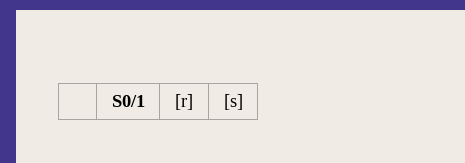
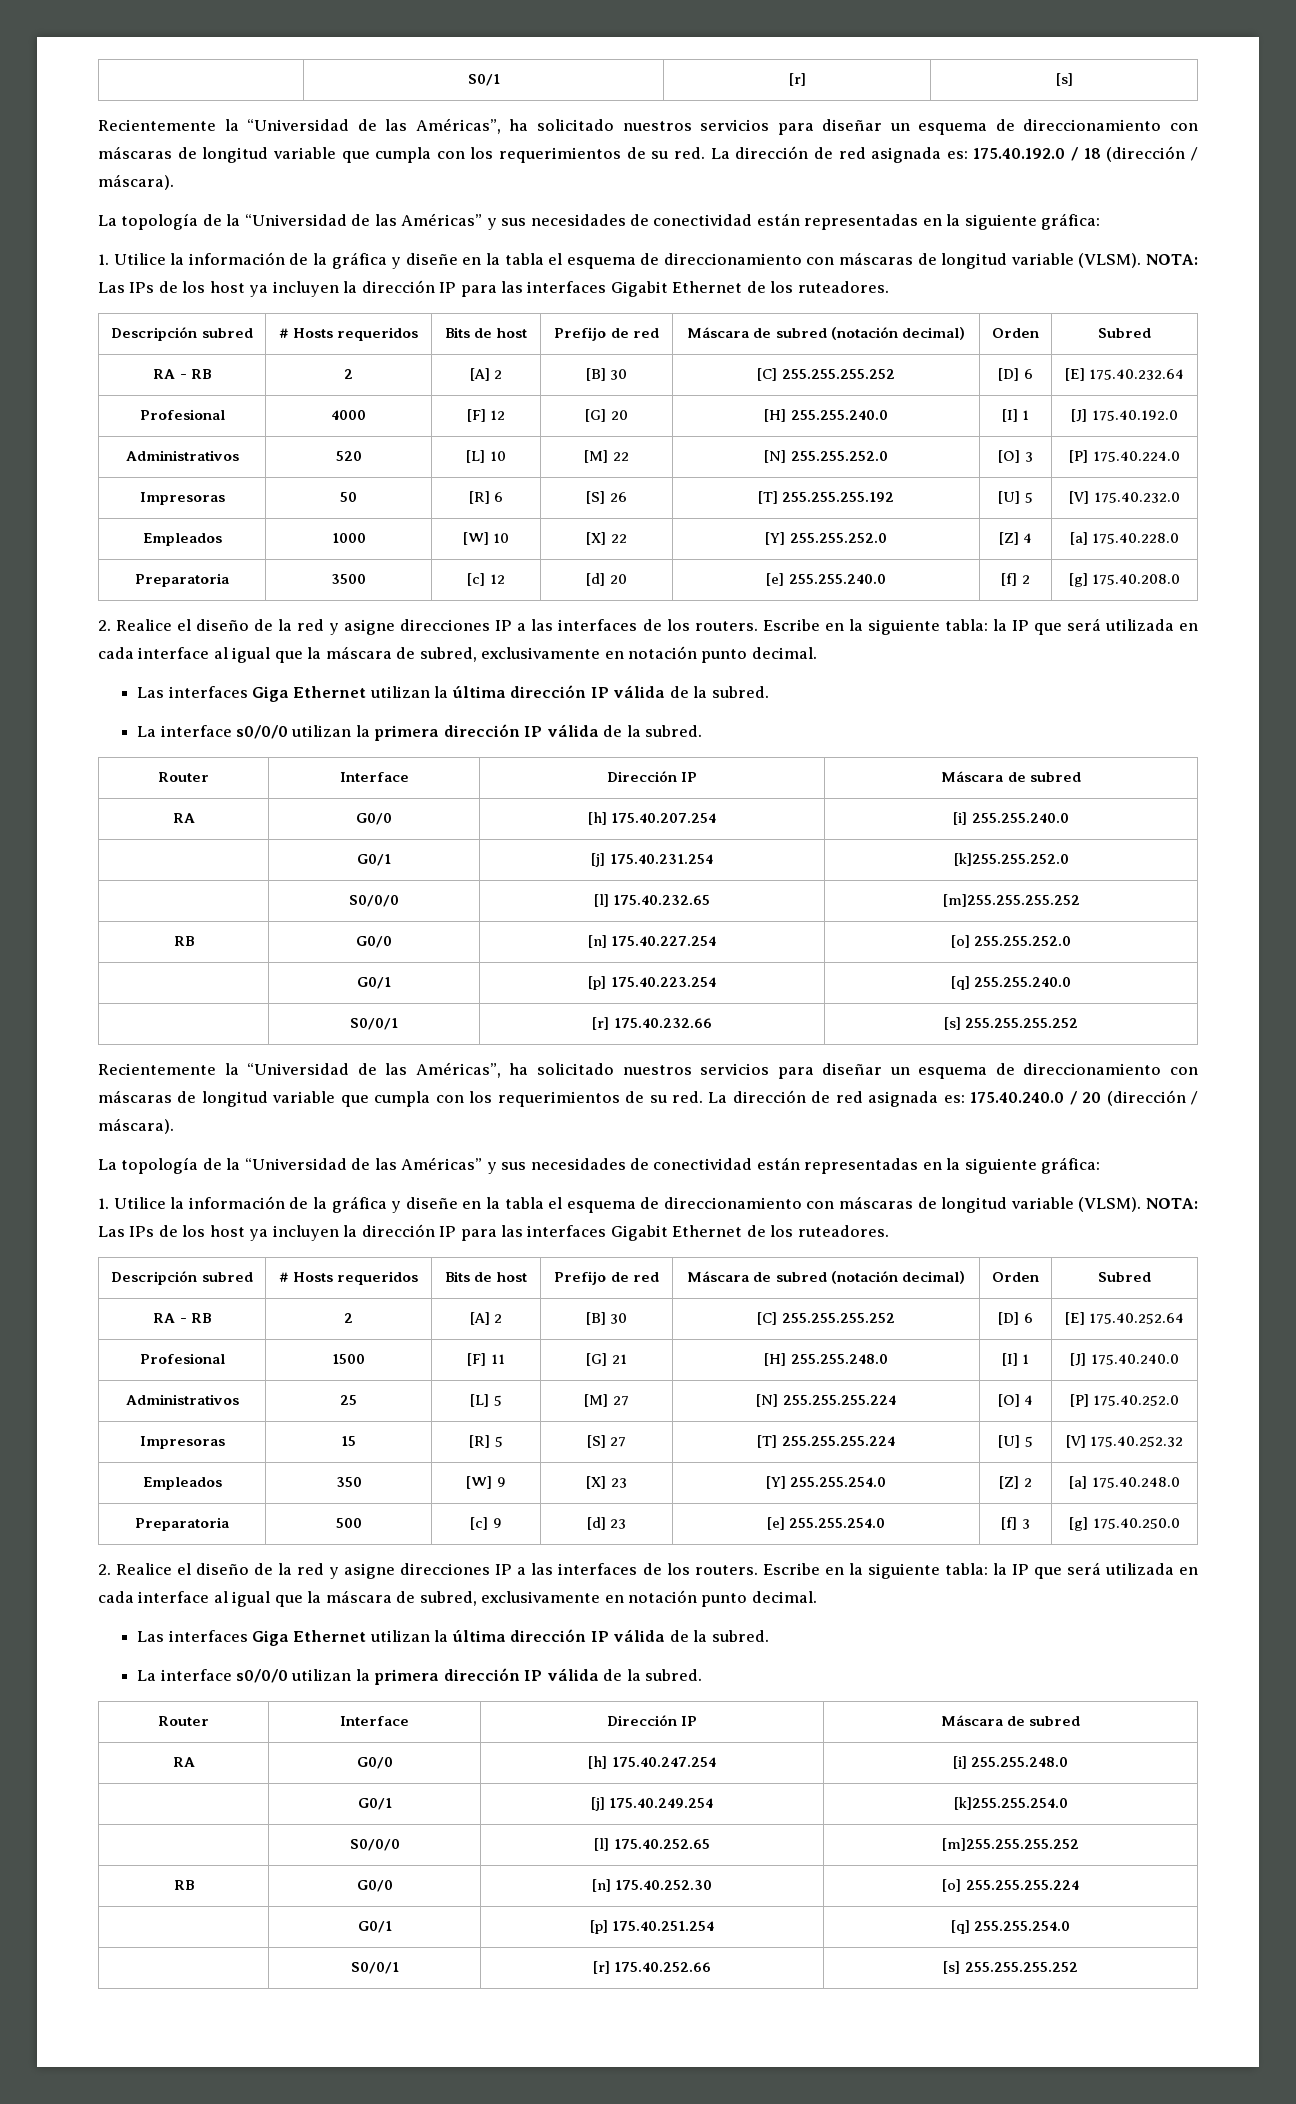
(243, 102) none -> [98,118,1198,135] [98,146,1198,163] [98,174,174,190] [98,213,1101,230] [98,252,1199,269] [98,280,889,297] [111,327,253,341] [279,327,418,341] [444,327,528,338] [554,327,659,341] [687,327,965,340] [992,328,1039,338] [1098,328,1151,338] [153,369,211,379] [344,369,353,379] [469,368,503,381] [585,368,628,381] [757,368,895,381] [998,368,1033,381] [1064,368,1185,381] [139,409,225,420] [331,410,366,420] [466,409,506,422] [585,409,628,422] [764,409,888,422] [1001,409,1030,422] [1071,409,1178,422] [125,450,239,461] [335,451,362,461] [466,450,506,463] [584,450,629,463] [764,450,888,463] [998,450,1033,463] [1069,450,1180,463] [139,492,225,505] [340,492,357,502] [468,491,504,504] [586,491,627,504] [757,491,895,504] [998,491,1033,504] [1069,491,1180,504] [142,533,222,546] [331,533,366,543] [462,532,510,545] [586,532,627,545] [765,532,887,545] [998,532,1033,545] [1069,532,1180,545] [135,573,229,587] [331,574,366,584] [467,573,505,586] [586,573,627,586] [766,573,886,586] [1001,573,1030,586] [1068,573,1181,587] [98,618,1199,635] [98,646,817,663] [137,685,769,702] [137,724,703,741] [158,772,209,782] [339,772,409,782] [606,771,698,782] [941,771,1081,782] [172,813,195,823] [356,813,392,825] [587,812,717,825] [953,812,1069,825] [357,854,391,866] [591,853,713,867] [953,853,1069,866] [349,895,399,907] [593,894,711,907] [942,894,1080,907] [173,936,194,946] [356,936,392,948] [587,935,717,948] [950,935,1072,948] [357,977,391,989] [588,976,716,990] [950,976,1072,990] [350,1018,398,1030] [592,1017,712,1030] [943,1017,1079,1030] [98,1062,1198,1079] [98,1090,1199,1107] [98,1118,174,1134] [98,1157,1101,1174] [98,1196,1199,1213] [98,1224,889,1241] [111,1271,253,1285] [279,1271,418,1285] [444,1271,528,1282] [554,1271,659,1285] [687,1271,965,1284] [992,1272,1039,1282] [1098,1272,1151,1282] [153,1313,211,1323] [344,1313,353,1323] [469,1312,503,1325] [585,1312,628,1325] [757,1312,895,1325] [998,1312,1033,1325] [1064,1312,1185,1325] [139,1353,225,1364] [332,1354,365,1364] [467,1353,505,1366] [586,1353,627,1366] [764,1353,888,1366] [1001,1353,1030,1366] [1070,1353,1179,1366] [125,1394,239,1405] [340,1395,357,1405] [470,1394,502,1407] [584,1394,629,1407] [756,1394,896,1407] [997,1394,1034,1407] [1069,1394,1180,1407] [139,1436,225,1449] [341,1436,356,1446] [469,1435,503,1448] [586,1435,627,1448] [757,1435,895,1448] [998,1435,1033,1448] [1065,1435,1184,1448] [142,1477,222,1490] [335,1477,362,1487] [466,1476,506,1489] [586,1476,627,1489] [765,1476,887,1489] [999,1476,1032,1489] [1069,1476,1180,1489] [135,1517,229,1531] [335,1518,362,1528] [470,1517,502,1530] [586,1517,627,1530] [766,1517,886,1530] [1001,1517,1030,1530] [1069,1517,1180,1531] [98,1562,1199,1579] [98,1590,817,1607] [137,1629,769,1646] [137,1668,703,1685] [158,1716,209,1726] [340,1716,409,1726] [606,1715,698,1726] [940,1715,1081,1726] [172,1757,195,1767] [356,1757,393,1769] [588,1756,716,1769] [952,1756,1069,1769] [357,1798,392,1810] [590,1797,714,1811] [953,1797,1068,1810] [349,1839,400,1851] [594,1838,710,1851] [942,1838,1079,1851] [173,1880,194,1890] [356,1880,393,1892] [591,1879,713,1892] [942,1879,1079,1892] [357,1921,392,1933] [589,1920,715,1934] [950,1920,1071,1934] [350,1962,399,1974] [592,1961,712,1974] [943,1961,1078,1974] // Recientemente la “Universidad de las Américas”, ha solicitado nuestros servicios para diseñar un esquema de direccionamiento con máscaras de longitud variable que cumpla con los requerimientos de su red. La dirección de red asignada es: 175.40.192.0 / 18 (dirección / máscara). // La topología de la “Universidad de las Américas” y sus necesidades de conectividad están representadas en la siguiente gráfica: // 1. Utilice la información de la gráfica y diseñe en la tabla el esquema de direccionamiento con máscaras de longitud variable (VLSM). NOTA: Las IPs de los host ya incluyen la dirección IP para las interfaces Gigabit Ethernet de los ruteadores. // Descripción subred | # Hosts requeridos | Bits de host | Prefijo de red | Máscara de subred (notación decimal) | Orden | Subred // RA - RB | 2 | [A] 2 | [B] 30 | [C] 255.255.255.252 | [D] 6 | [E] 175.40.232.64 // Profesional | 4000 | [F] 12 | [G] 20 | [H] 255.255.240.0 | [I] 1 | [J] 175.40.192.0 // Administrativos | 520 | [L] 10 | [M] 22 | [N] 255.255.252.0 | [O] 3 | [P] 175.40.224.0 // Impresoras | 50 | [R] 6 | [S] 26 | [T] 255.255.255.192 | [U] 5 | [V] 175.40.232.0 // Empleados | 1000 | [W] 10 | [X] 22 | [Y] 255.255.252.0 | [Z] 4 | [a] 175.40.228.0 // Preparatoria | 3500 | [c] 12 | [d] 20 | [e] 255.255.240.0 | [f] 2 | [g] 175.40.208.0 // 2. Realice el diseño de la red y asigne direcciones IP a las interfaces de los routers. Escribe en la siguiente tabla: la IP que será utilizada en cada interface al igual que la máscara de subred, exclusivamente en notación punto decimal. // Las interfaces Giga Ethernet utilizan la última dirección IP válida de la subred. // La interface s0/0/0 utilizan la primera dirección IP válida de la subred. // Router | Interface | Dirección IP | Máscara de subred // RA | G0/0 | [h] 175.40.207.254 | [i] 255.255.240.0 // | G0/1 | [j] 175.40.231.254 | [k]255.255.252.0 // | S0/0/0 | [l] 175.40.232.65 | [m]255.255.255.252 // RB | G0/0 | [n] 175.40.227.254 | [o] 255.255.252.0 // | G0/1 | [p] 175.40.223.254 | [q] 255.255.240.0 // | S0/0/1 | [r] 175.40.232.66 | [s] 255.255.255.252 // Recientemente la “Universidad de las Américas”, ha solicitado nuestros servicios para diseñar un esquema de direccionamiento con máscaras de longitud variable que cumpla con los requerimientos de su red. La dirección de red asignada es: 175.40.240.0 / 20 (dirección / máscara). // La topología de la “Universidad de las Américas” y sus necesidades de conectividad están representadas en la siguiente gráfica: // 1. Utilice la información de la gráfica y diseñe en la tabla el esquema de direccionamiento con máscaras de longitud variable (VLSM). NOTA: Las IPs de los host ya incluyen la dirección IP para las interfaces Gigabit Ethernet de los ruteadores. // Descripción subred | # Hosts requeridos | Bits de host | Prefijo de red | Máscara de subred (notación decimal) | Orden | Subred // RA - RB | 2 | [A] 2 | [B] 30 | [C] 255.255.255.252 | [D] 6 | [E] 175.40.252.64 // Profesional | 1500 | [F] 11 | [G] 21 | [H] 255.255.248.0 | [I] 1 | [J] 175.40.240.0 // Administrativos | 25 | [L] 5 | [M] 27 | [N] 255.255.255.224 | [O] 4 | [P] 175.40.252.0 // Impresoras | 15 | [R] 5 | [S] 27 | [T] 255.255.255.224 | [U] 5 | [V] 175.40.252.32 // Empleados | 350 | [W] 9 | [X] 23 | [Y] 255.255.254.0 | [Z] 2 | [a] 175.40.248.0 // Preparatoria | 500 | [c] 9 | [d] 23 | [e] 255.255.254.0 | [f] 3 | [g] 175.40.250.0 // 2. Realice el diseño de la red y asigne direcciones IP a las interfaces de los routers. Escribe en la siguiente tabla: la IP que será utilizada en cada interface al igual que la máscara de subred, exclusivamente en notación punto decimal. // Las interfaces Giga Ethernet utilizan la última dirección IP válida de la subred. // La interface s0/0/0 utilizan la primera dirección IP válida de la subred. // Router | Interface | Dirección IP | Máscara de subred // RA | G0/0 | [h] 175.40.247.254 | [i] 255.255.248.0 // | G0/1 | [j] 175.40.249.254 | [k]255.255.254.0 // | S0/0/0 | [l] 175.40.252.65 | [m]255.255.255.252 // RB | G0/0 | [n] 175.40.252.30 | [o] 255.255.255.224 // | G0/1 | [p] 175.40.251.254 | [q] 255.255.254.0 // | S0/0/1 | [r] 175.40.252.66 | [s] 255.255.255.252

